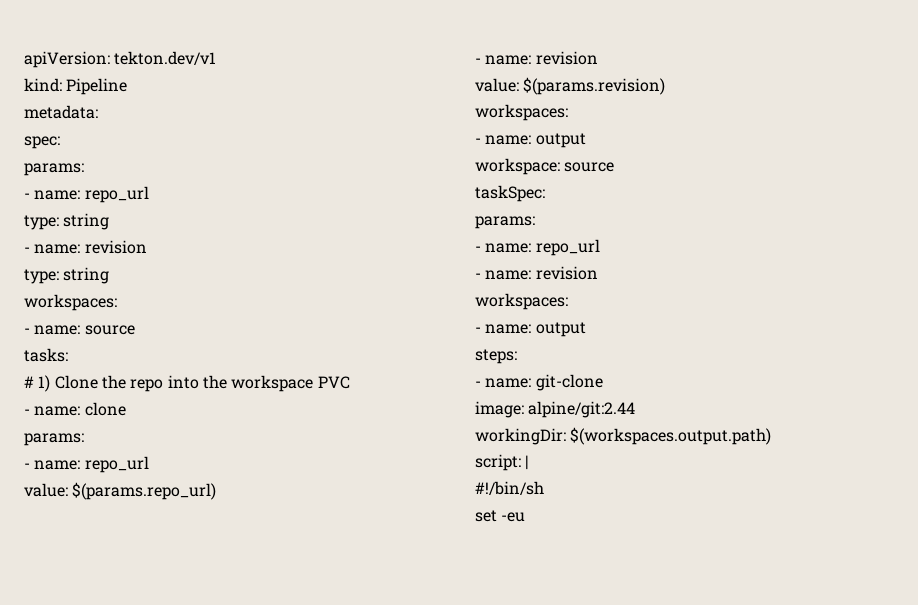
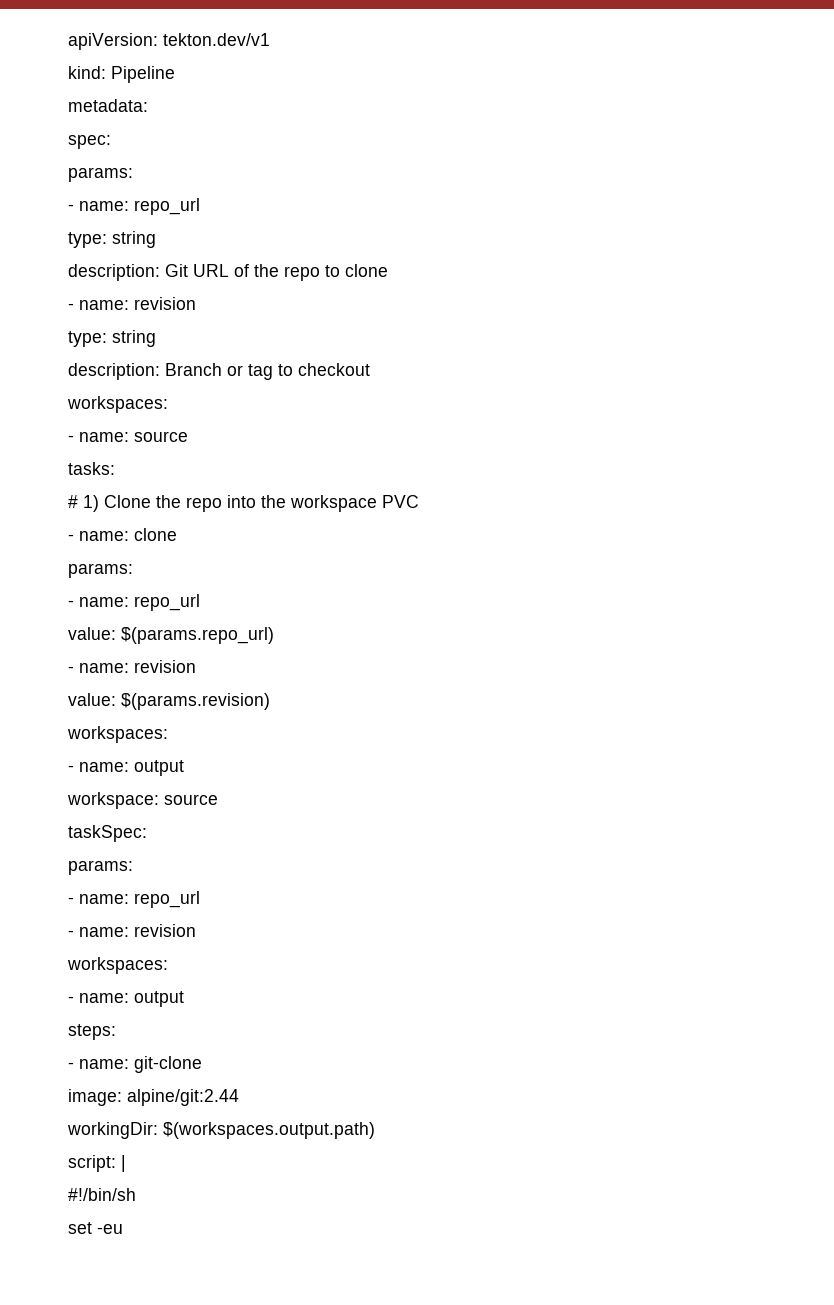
(110, 221) none -> [68,264,388,281] // description: Git URL of the repo to clone
(110, 275) none -> [68,363,370,380] // description: Branch or tag to checkout

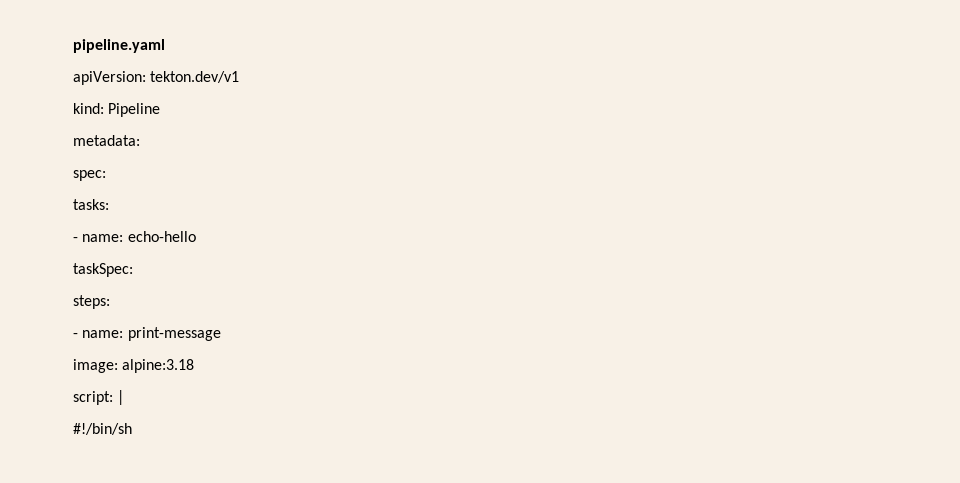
(68, 41) none -> [73,39,165,53] pipeline.yaml //
[68,167,133,182] [68,198,200,215] [68,231,156,248] [68,264,388,281] [68,297,196,310] [68,330,156,347] [68,363,370,380] [67,396,168,413] [68,431,188,442] [68,462,115,475] [68,495,419,512] [68,528,177,541] [68,563,133,578] [68,594,200,611] [68,627,274,644] [68,660,196,673] [68,693,270,710] [67,726,168,743] [68,760,184,776] [67,792,218,809] [68,825,147,842] [68,860,133,875] [68,891,200,908] [68,924,196,937] [67,957,168,974] [68,991,184,1007] params: // - name: repo_url // type: string // description: Git URL of the repo to clone // - name: revision // type: string // description: Branch or tag to checkout // workspaces: // - name: source // tasks: // # 1) Clone the repo into the workspace PVC // - name: clone // params: // - name: repo_url // value: $(params.repo_url) // - name: revision // value: $(params.revision) // workspaces: // - name: output // workspace: source // taskSpec: // params: // - name: repo_url // - name: revision // workspaces: // - name: output -> [73,199,109,210] [73,231,196,242] [73,263,133,277] tasks: // - name: echo-hello // taskSpec:
[134,1056,202,1073] git-clone -> [127,327,221,341] print-message
[127,1089,239,1106] [67,1122,375,1139] alpine/git:2.44 // workingDir: $(workspaces.output.path) -> [122,359,195,373] alpine:3.18
[68,1222,123,1234] // set -eu -> (132, 429) none

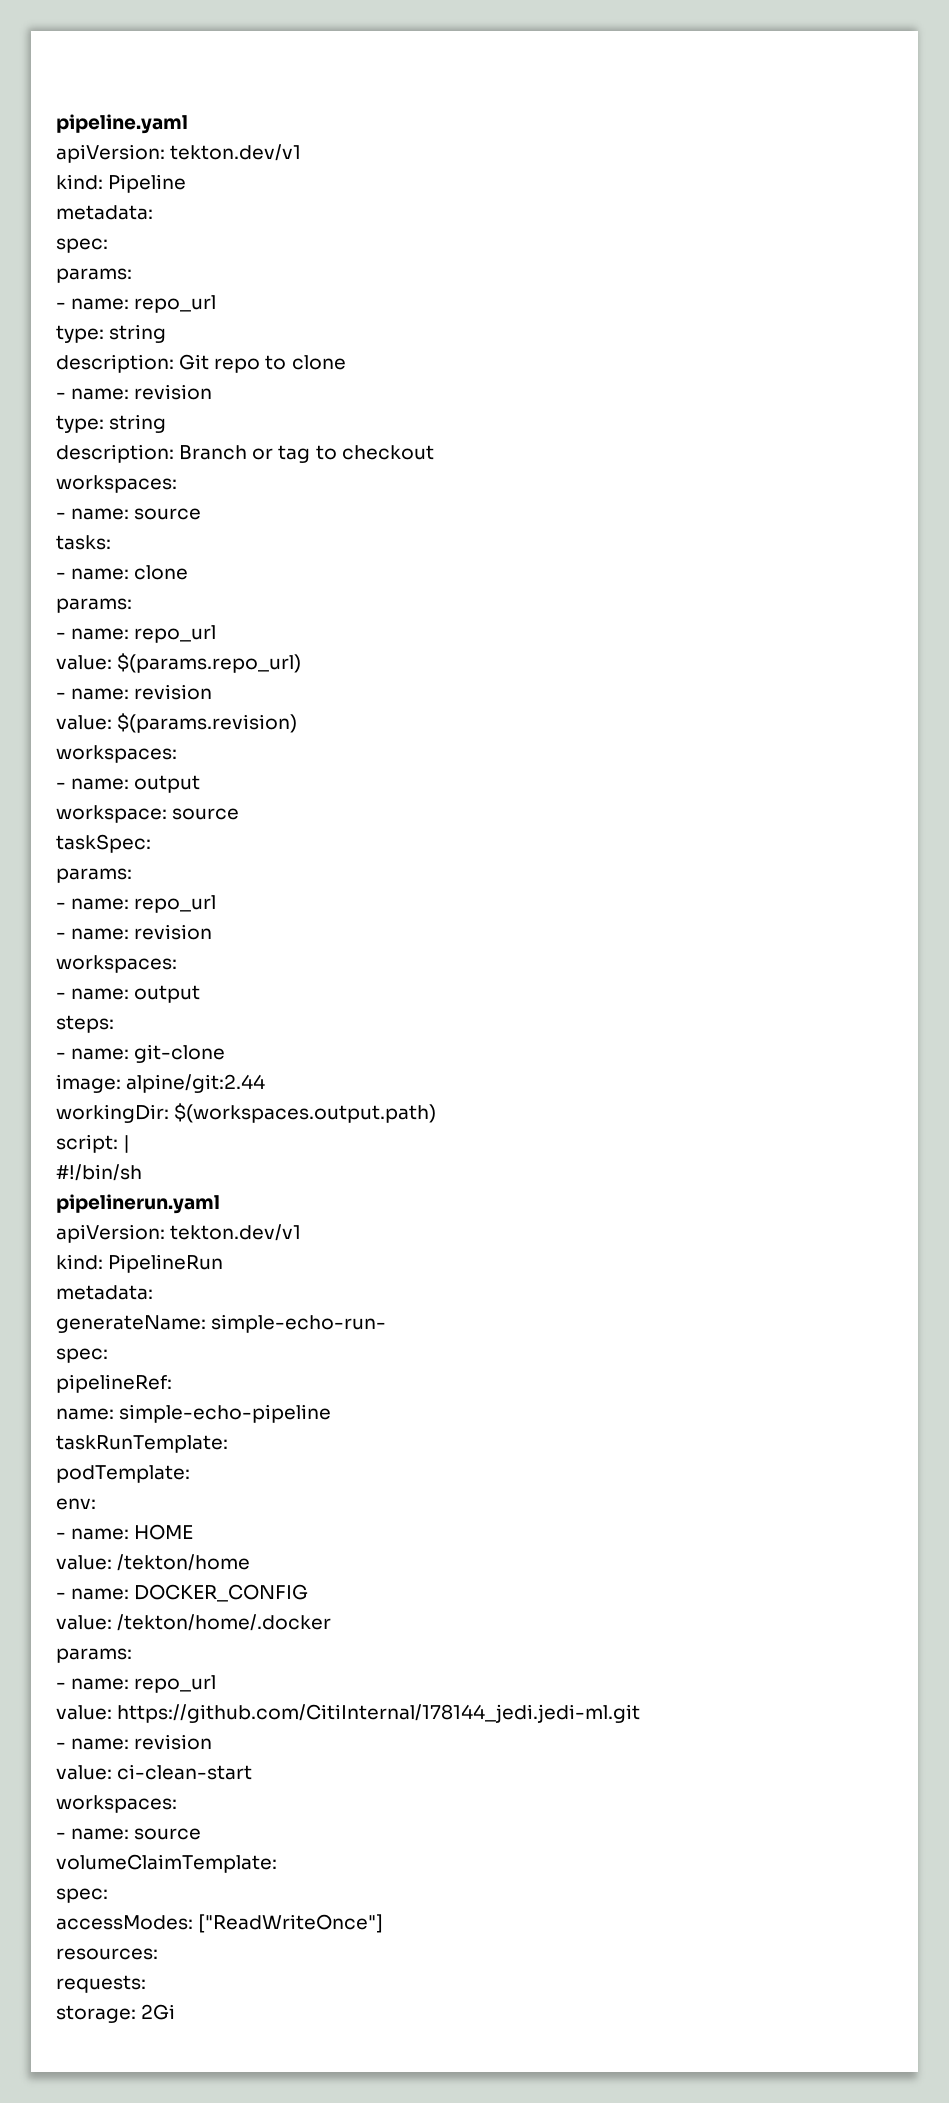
[73,199,109,210] [73,231,196,242] [73,263,133,277] tasks: // - name: echo-hello // taskSpec: -> [56,268,132,283] [56,295,217,313] [56,324,167,343] [56,354,346,373] [56,384,213,400] [56,414,167,433] [56,444,434,463] [56,475,177,493] [56,508,202,520] [56,535,111,550] [56,565,189,580] [56,598,132,613] [56,625,217,643] [56,653,302,673] [56,684,213,700] [56,713,298,733] [56,745,177,763] [56,775,201,793] [56,805,240,823] [56,834,151,853] [56,868,132,883] [56,895,217,913] [56,924,213,940] [56,955,177,973] [56,985,201,1003] params: // - name: repo_url // type: string // description: Git repo to clone // - name: revision // type: string // description: Branch or tag to checkout // workspaces: // - name: source // tasks: // - name: clone // params: // - name: repo_url // value: $(params.repo_url) // - name: revision // value: $(params.revision) // workspaces: // - name: output // workspace: source // taskSpec: // params: // - name: repo_url // - name: revision // workspaces: // - name: output
[127,327,221,341] print-message -> [134,1044,226,1063] git-clone
[122,359,195,373] alpine:3.18 -> [126,1074,266,1093] [56,1103,437,1123] alpine/git:2.44 // workingDir: $(workspaces.output.path)
(132, 429) none -> [56,1194,220,1214] [56,1224,302,1243] [56,1254,224,1273] [56,1285,153,1300] [56,1314,387,1333] [56,1348,108,1363] [56,1374,172,1393] [56,1404,332,1423] [56,1435,228,1453] [56,1465,190,1483] [56,1498,96,1510] [56,1524,194,1540] [56,1554,251,1571] [56,1584,309,1602] [56,1614,332,1631] [56,1648,132,1663] [56,1675,217,1693] [56,1704,641,1723] [56,1734,213,1750] [56,1764,253,1780] [56,1795,177,1813] [56,1828,202,1840] [56,1854,277,1873] [56,1888,108,1903] [56,1914,384,1933] [56,1948,158,1960] [56,1975,146,1993] [56,2004,176,2023] // pipelinerun.yaml // apiVersion: tekton.dev/v1 // kind: PipelineRun // metadata: // generateName: simple-echo-run- // spec: // pipelineRef: // name: simple-echo-pipeline // taskRunTemplate: // podTemplate: // env: // - name: HOME // value: /tekton/home // - name: DOCKER_CONFIG // value: /tekton/home/.docker // params: // - name: repo_url // value: https://github.com/CitiInternal/178144_jedi.jedi-ml.git // - name: revision // value: ci-clean-start // workspaces: // - name: source // volumeClaimTemplate: // spec: // accessModes: ["ReadWriteOnce"] // resources: // requests: // storage: 2Gi

